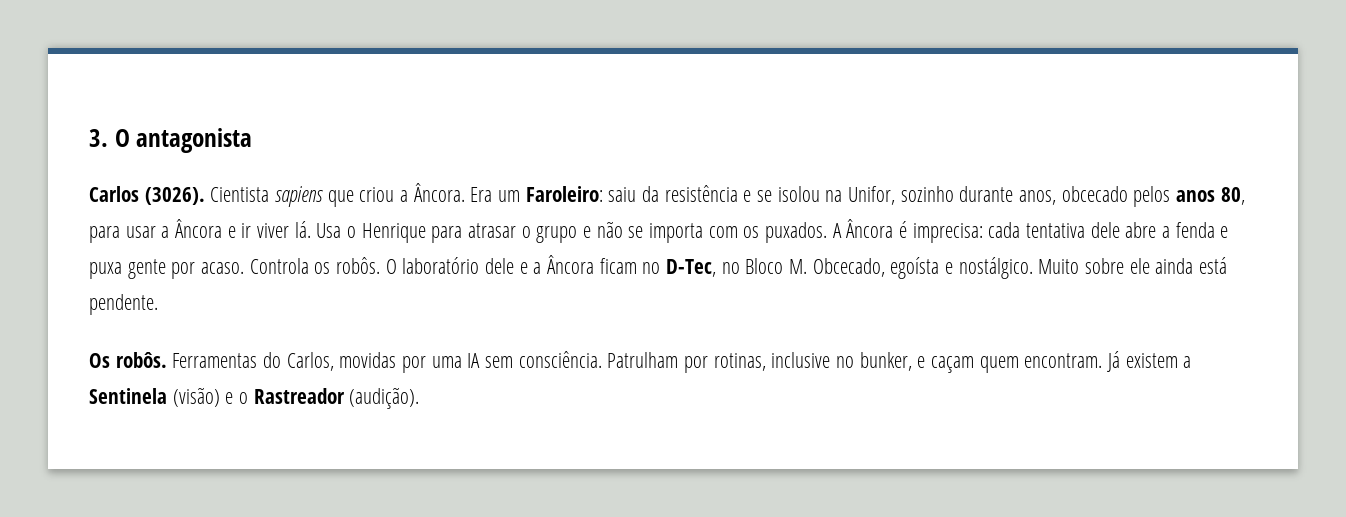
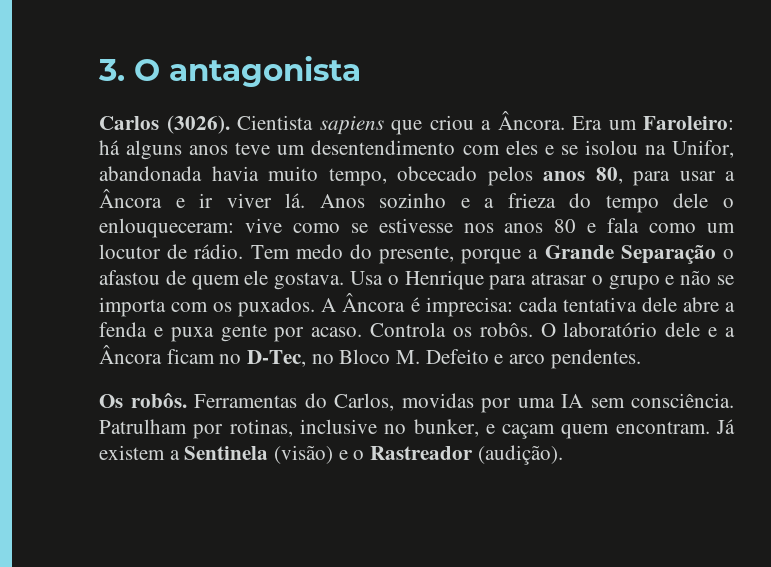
[608,185,738,202] saiu da resistência -> [99,140,538,160] há alguns anos teve um desentendimento com eles
[900,186,1057,205] sozinho durante anos, -> [99,166,387,186] abandonada havia muito tempo,
(311, 229) none -> [319,193,734,213] [99,218,736,238] [99,244,734,264] [99,270,345,290] Anos sozinho e a frieza do tempo dele o enlouqueceram: vive como se estivesse nos anos 80 e fala como um locutor de rádio. Tem medo do presente, porque a Grande Separação o afastou de quem ele gostava.
[812,257,1228,279] [89,294,158,315] Obcecado, egoísta e nostálgico. Muito sobre ele ainda está pendente. -> [425,349,641,369] Defeito e arco pendentes.

